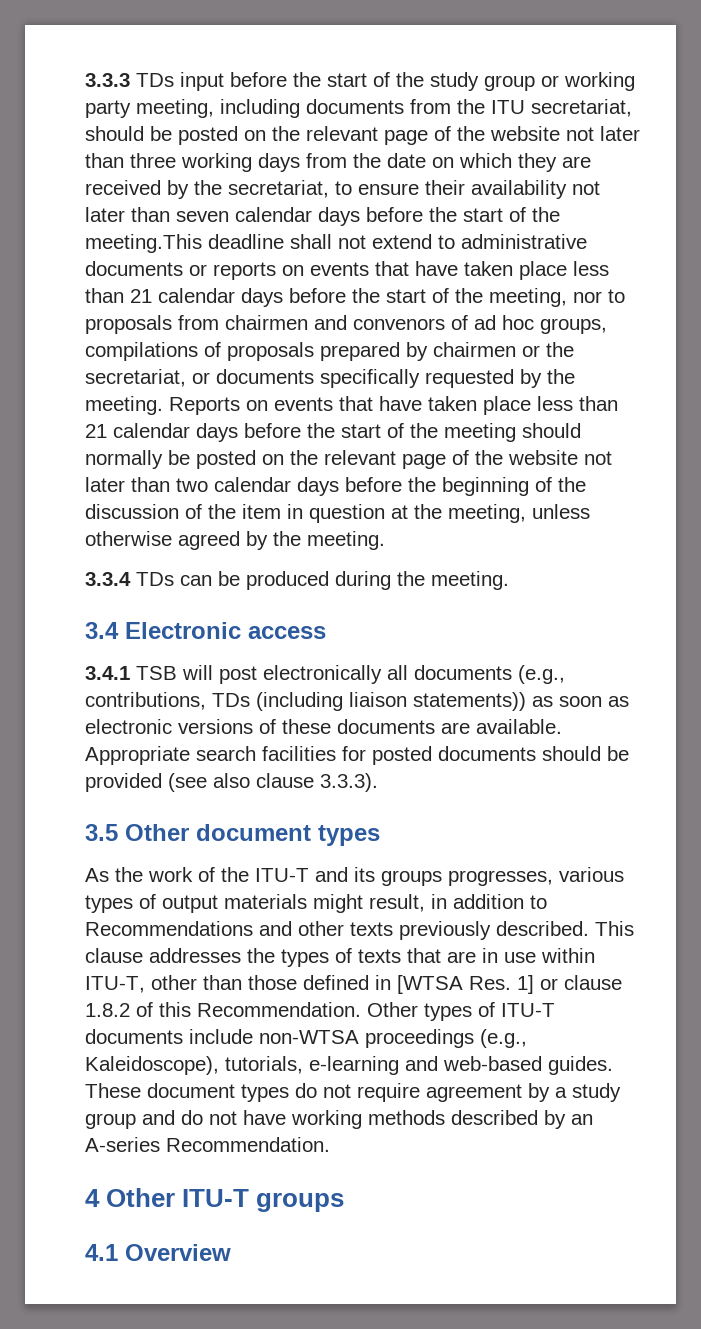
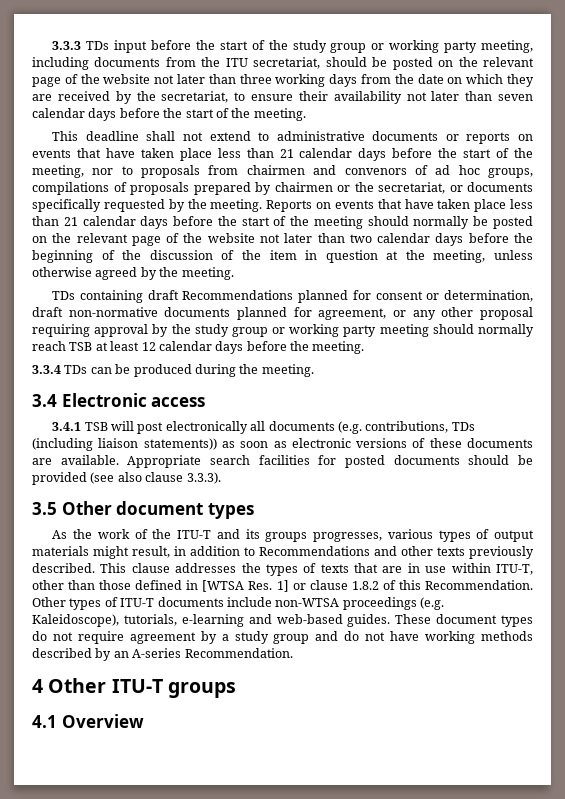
[85,234,202,253] meeting.This -> [253,108,306,121] [52,131,79,141] meeting. // This
(385, 540) none -> [52,290,533,303] [32,307,533,320] [32,324,534,337] [32,341,365,354] // TDs containing draft Recommendations planned for consent or determination, draft non-normative documents planned for agreement, or any other proposal requiring approval by the study group or working party meeting should normally reach TSB at least 12 calendar days before the meeting.
[518,665,565,684] (e.g., -> [337,421,362,434] (e.g.
[480,1029,527,1048] (e.g., -> [420,597,444,610] (e.g.

